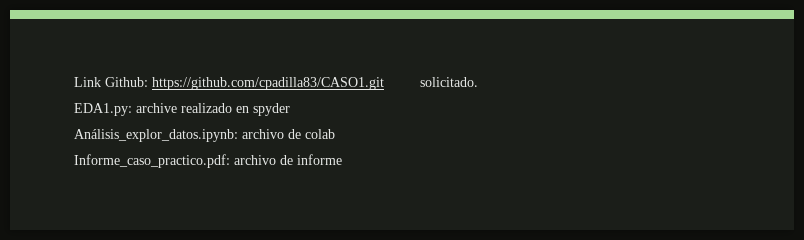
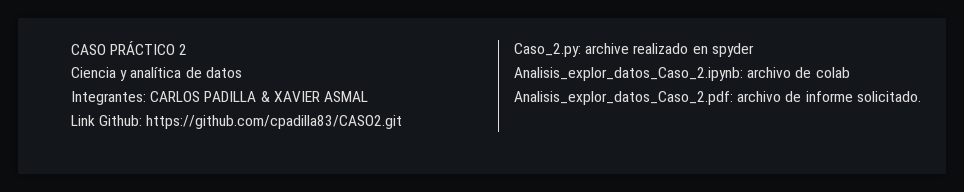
[74,77,384,90] [74,103,132,116] Link Github: https://github.com/cpadilla83/CASO1.git // EDA1.py: -> [71,41,188,55] [71,67,242,81] [71,91,368,105] [71,115,403,129] [514,43,581,57] CASO PRÁCTICO 2 // Ciencia y analítica de datos // Integrantes: CARLOS PADILLA & XAVIER ASMAL // Link Github: https://github.com/cpadilla83/CASO2.git // Caso_2.py:
[74,129,238,142] Análisis_explor_datos.ipynb: -> [514,67,743,81] Analisis_explor_datos_Caso_2.ipynb:
[74,154,230,168] Informe_caso_practico.pdf: -> [514,91,733,105] Analisis_explor_datos_Caso_2.pdf:

